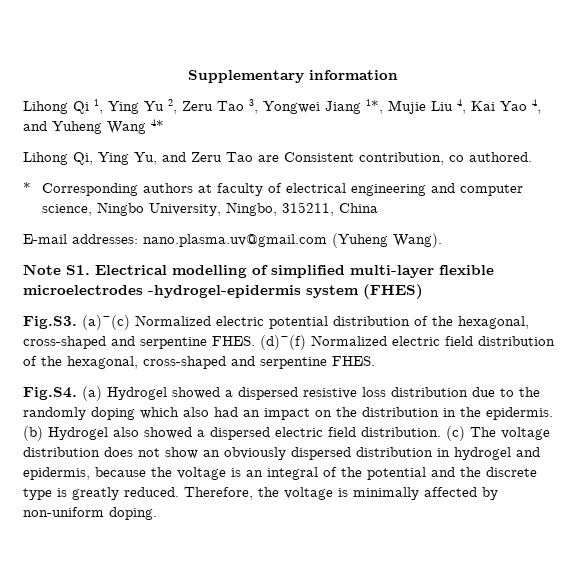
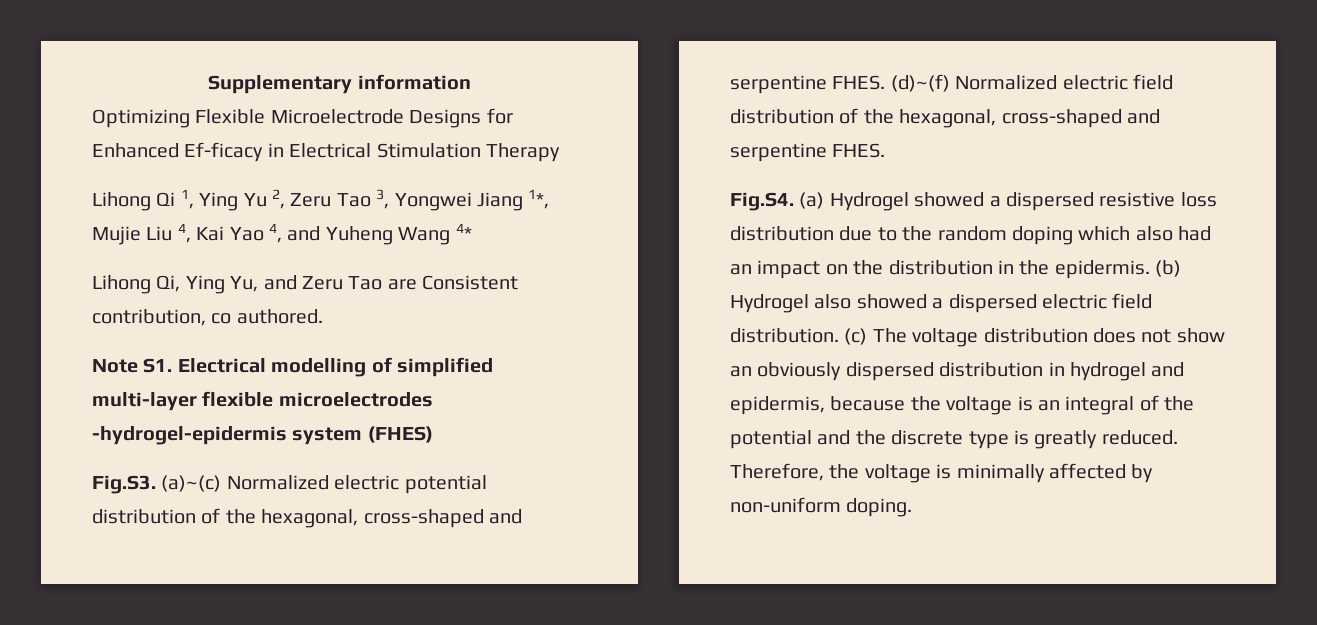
(398, 75) none -> [92,108,513,128] [92,142,560,162] // Optimizing Flexible Microelectrode Designs for Enhanced Ef-ficacy in Electrical Stimulation Therapy
[23,182,524,196] [42,202,379,216] [23,233,442,248] // * Corresponding authors at faculty of electrical engineering and computer science, Ningbo University, Ningbo, 315211, China // E-mail addresses: nano.plasma.uv@gmail.com (Yuheng Wang). -> (323, 316) none
[23,407,86,420] randomly -> [937,226,1007,241] random

